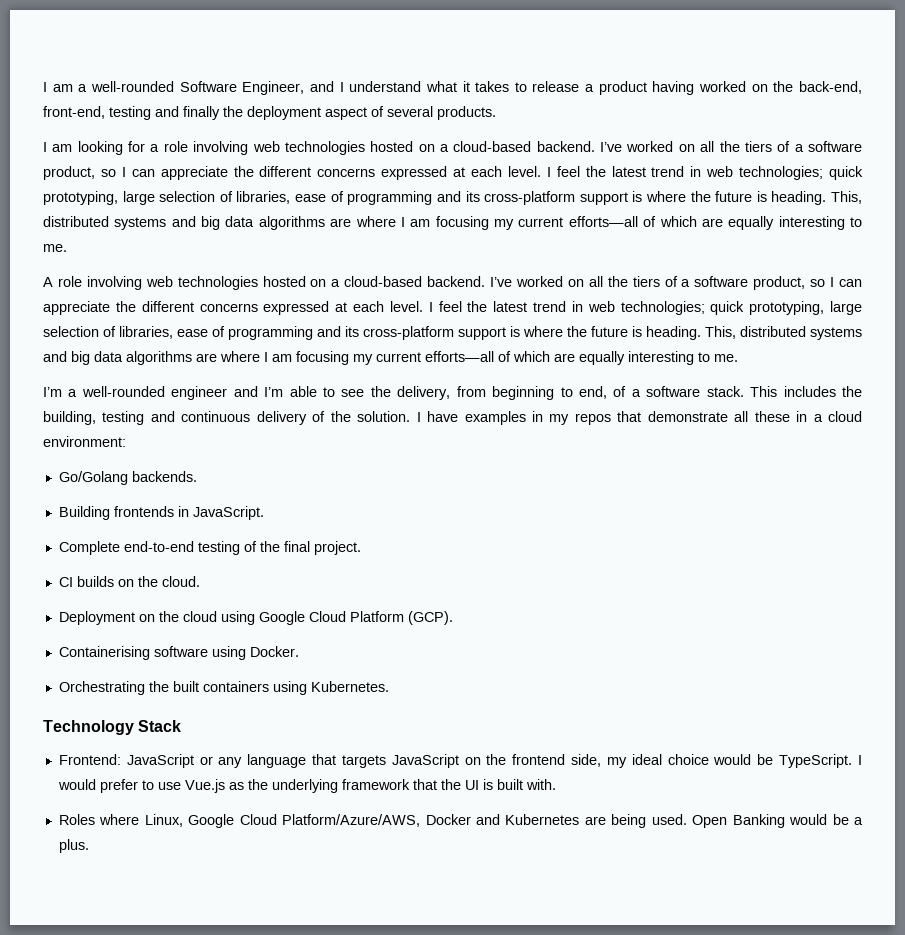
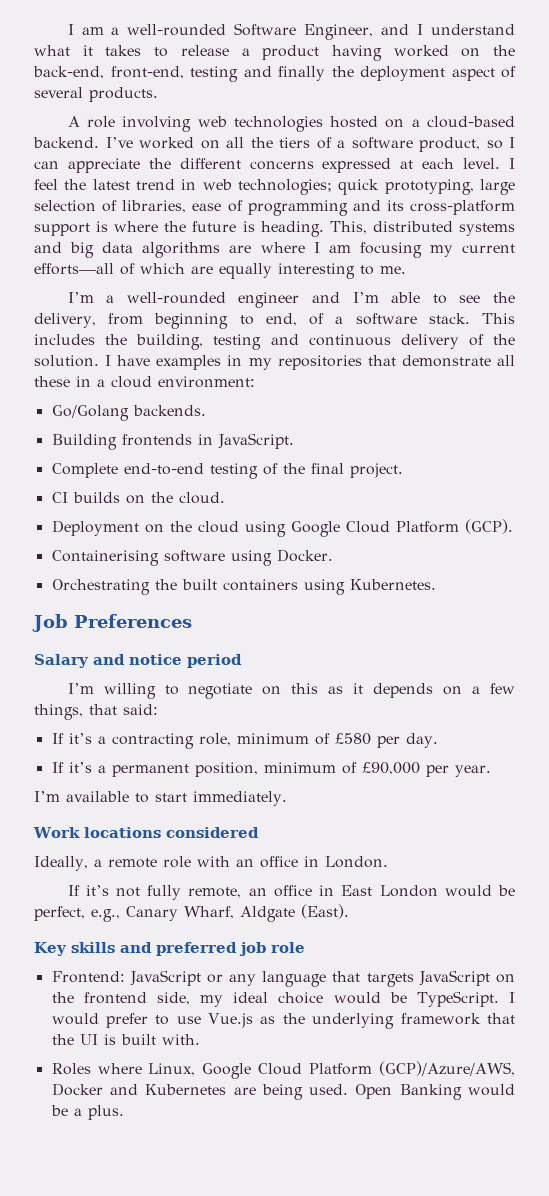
[43,141,863,155] [43,166,863,180] [43,191,862,205] [43,216,862,230] [43,244,67,252] // I am looking for a role involving web technologies hosted on a cloud-based backend. I’ve worked on all the tiers of a software product, so I can appreciate the different concerns expressed at each level. I feel the latest trend in web technologies; quick prototyping, large selection of libraries, ease of programming and its cross-platform support is where the future is heading. This, distributed systems and big data algorithms are where I am focusing my current efforts—all of which are equally interesting to me. -> (158, 94) none
[574,413,611,425] repos -> [277,355,362,370] repositories
[43,720,182,735] Technology Stack -> [32,614,192,632] [34,654,242,668] [67,683,515,699] [34,704,158,720] [51,733,438,749] [51,762,491,777] [34,791,287,806] [33,827,259,838] [34,856,388,871] [67,885,515,900] [34,904,349,922] [34,942,305,956] Job Preferences // Salary and notice period // I’m willing to negotiate on this as it depends on a few things, that said: // If it’s a contracting role, minimum of £580 per day. // If it’s a permanent position, minimum of £90,000 per year. // I’m available to start immediately. // Work locations considered // Ideally, a remote role with an office in London. // If it’s not fully remote, an office in East London would be perfect, e.g., Canary Wharf, Aldgate (East). // Key skills and preferred job role
[282,814,421,827] Platform/Azure/AWS, -> [309,1061,516,1076] Platform (GCP)/Azure/AWS,

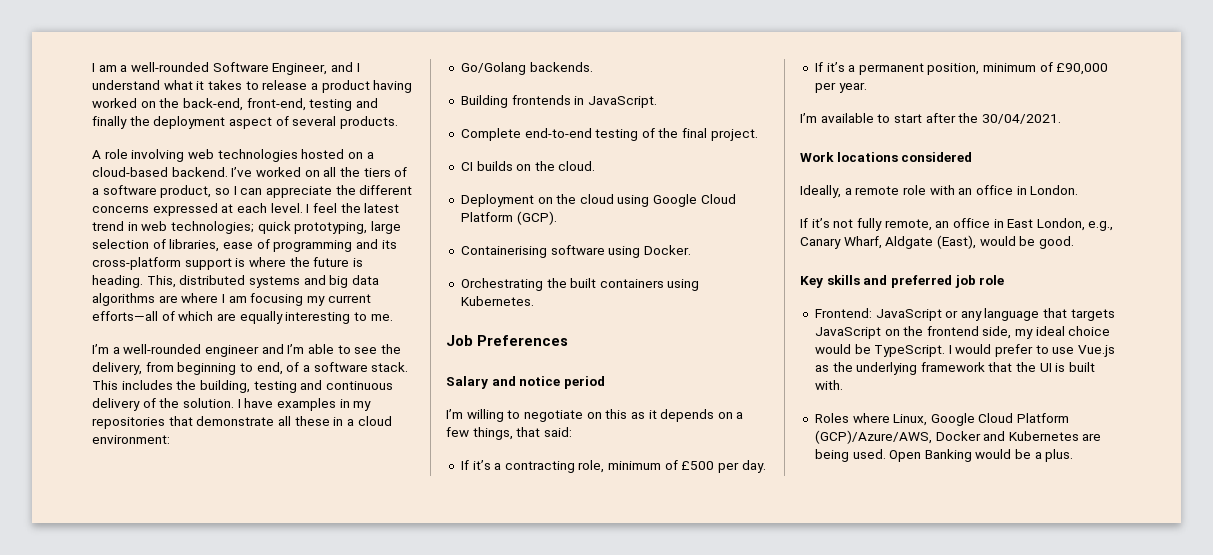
[334,733,371,745] £580 -> [681,461,715,470] £500
[193,791,287,806] immediately. -> [925,113,1061,124] after the 30/04/2021.
[379,885,515,897] [34,904,349,922] London would be perfect, e.g., Canary Wharf, Aldgate (East). -> [1036,218,1114,231] [800,235,1074,249] London, e.g., Canary Wharf, Aldgate (East), would be good.

